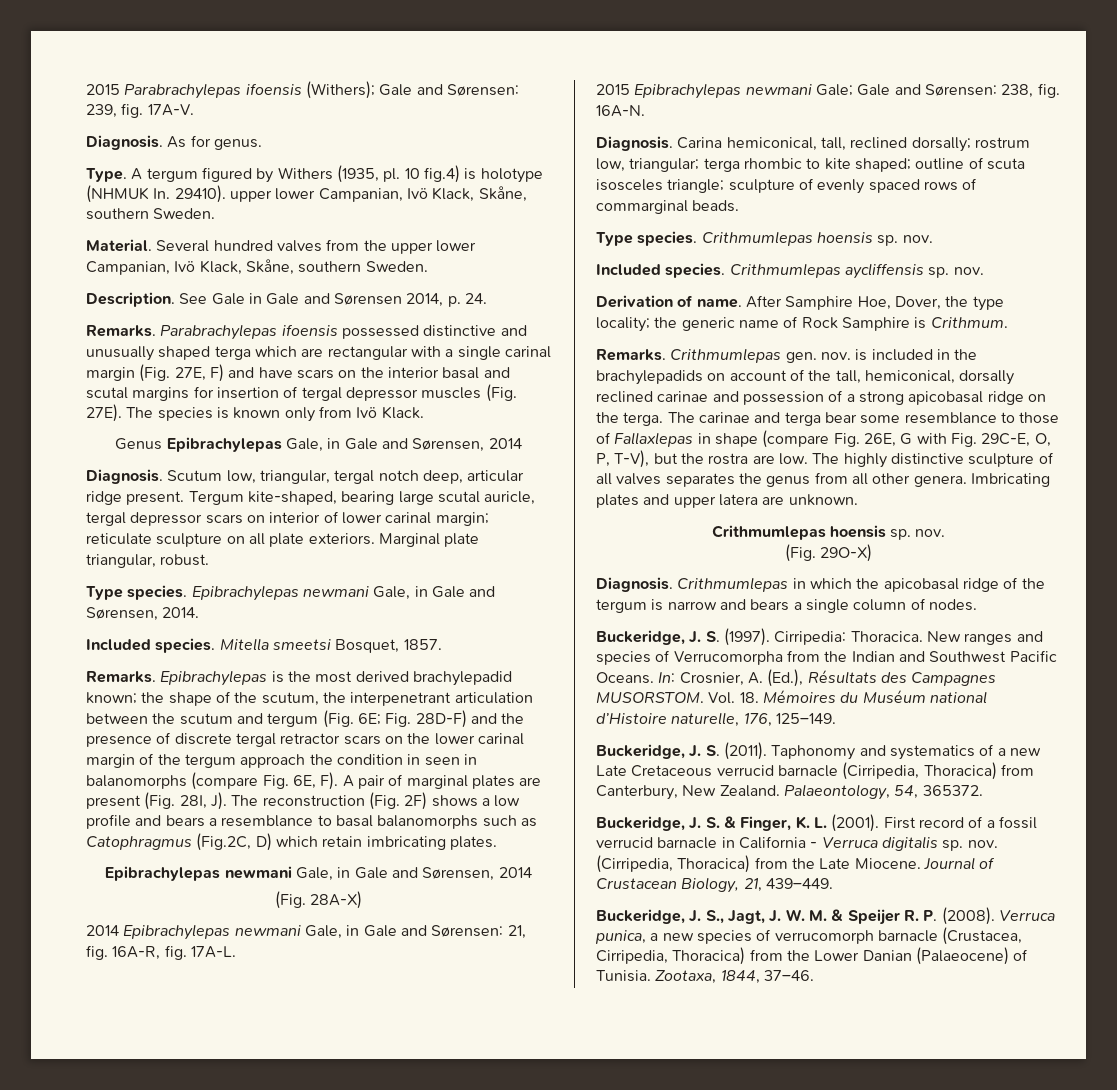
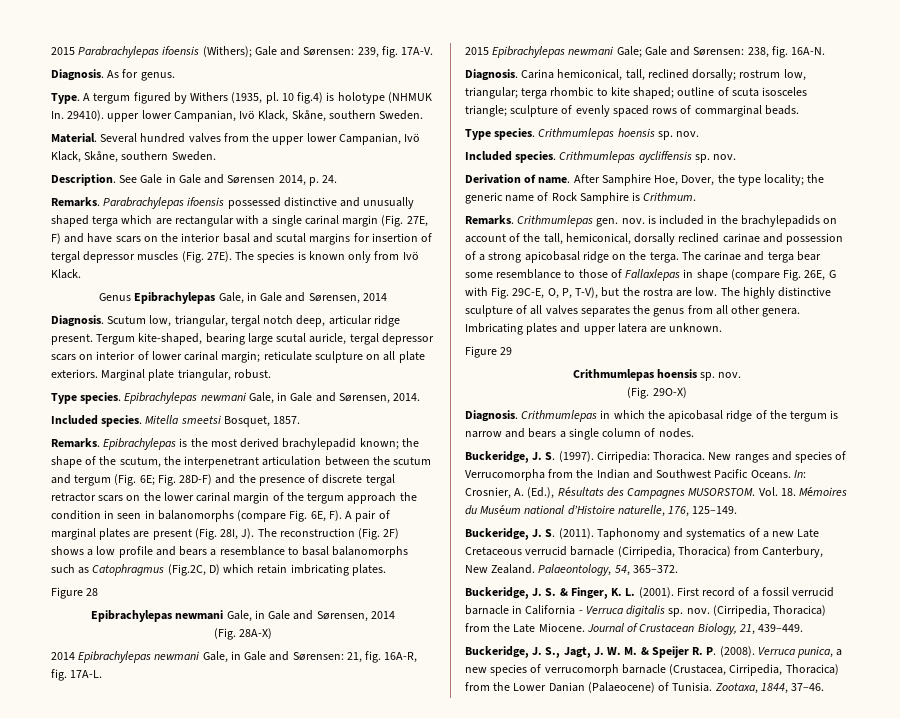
(497, 843) none -> [51,587,99,599] // Figure 28
(858, 500) none -> [465,346,513,358] // Figure 29
[922,785,983,796] 365372. -> [632,565,678,573] 365–372.

